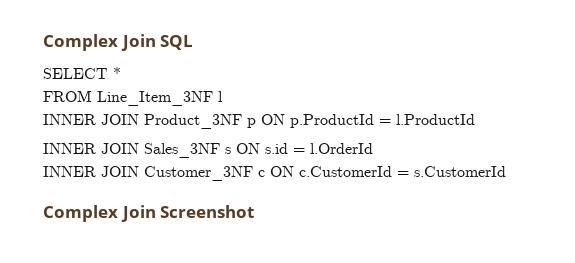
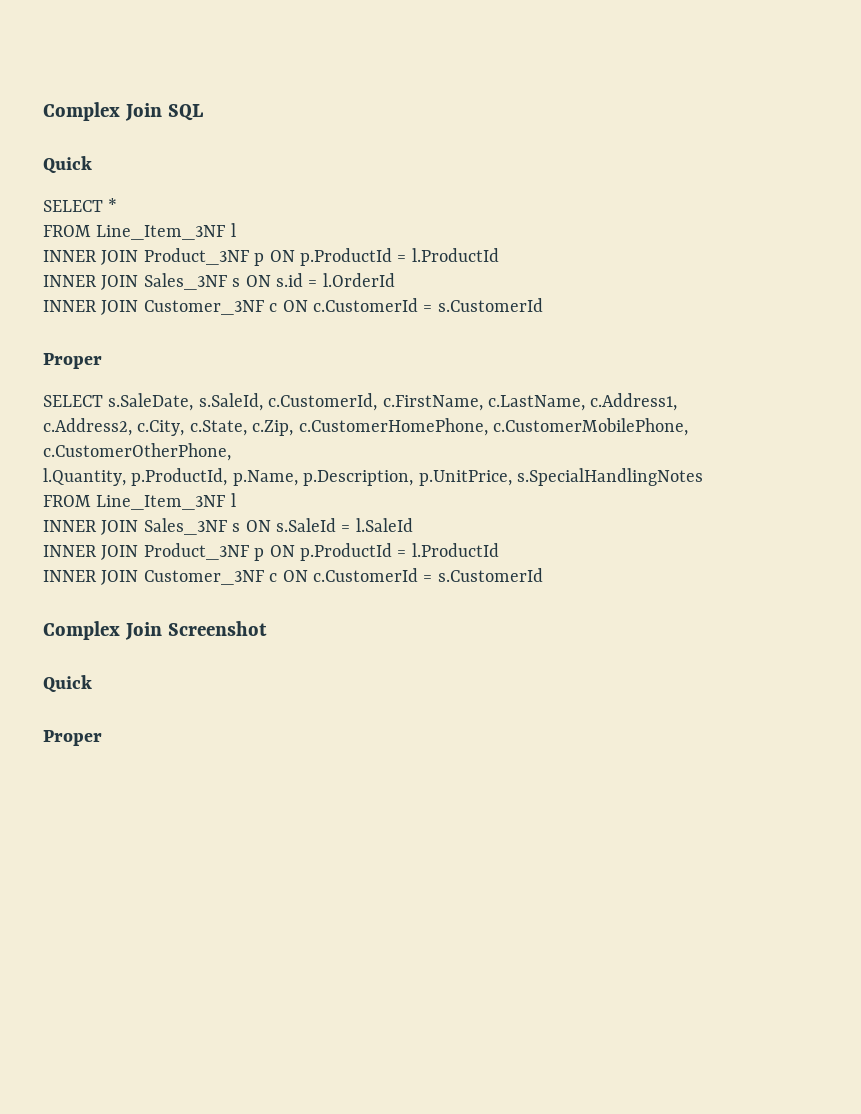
(194, 42) none -> [43,156,92,173] // Quick
(506, 171) none -> [43,353,102,369] [43,393,678,411] [43,418,688,436] [43,443,231,461] [43,468,703,486] [43,493,236,510] [43,518,413,535] [43,543,499,561] [43,568,543,585] // Proper // SELECT s.SaleDate, s.SaleId, c.CustomerId, c.FirstName, c.LastName, c.Address1, // c.Address2, c.City, c.State, c.Zip, c.CustomerHomePhone, c.CustomerMobilePhone, c.CustomerOtherPhone, // l.Quantity, p.ProductId, p.Name, p.Description, p.UnitPrice, s.SpecialHandlingNotes // FROM Line_Item_3NF l // INNER JOIN Sales_3NF s ON s.SaleId = l.SaleId // INNER JOIN Product_3NF p ON p.ProductId = l.ProductId // INNER JOIN Customer_3NF c ON c.CustomerId = s.CustomerId
(255, 211) none -> [43,675,92,692] [43,730,102,746] // Quick // Proper

